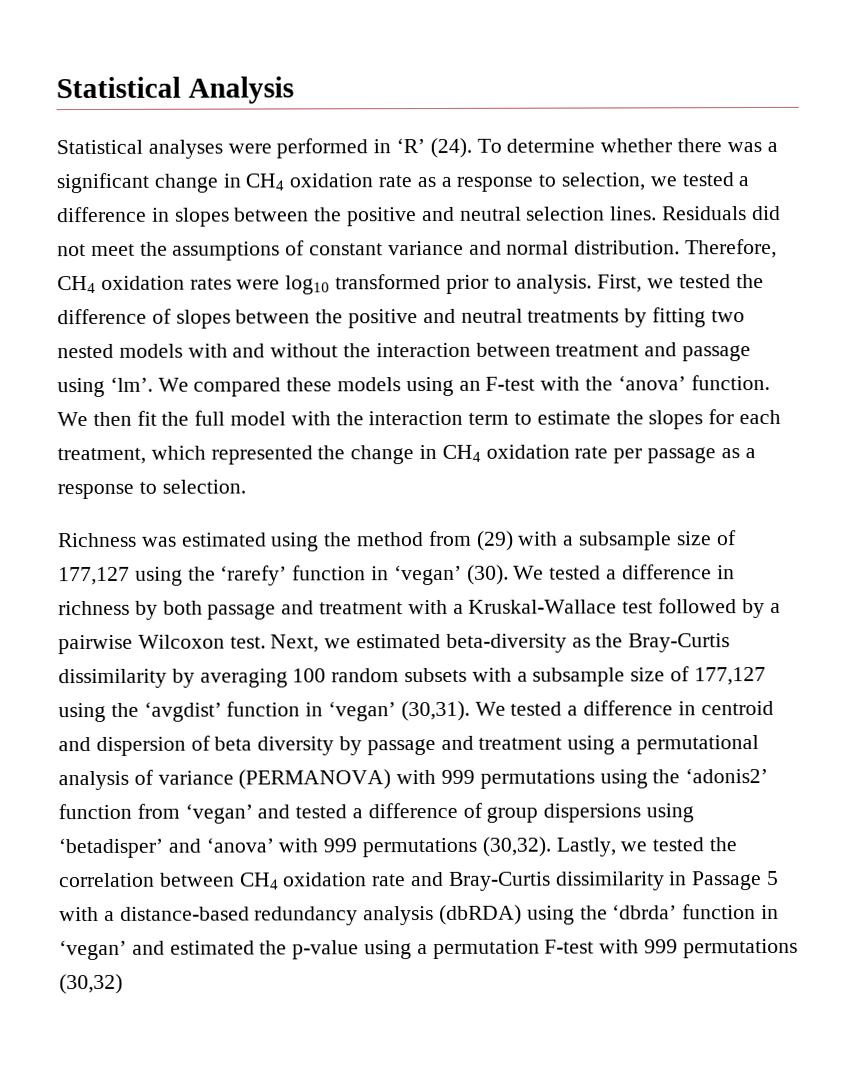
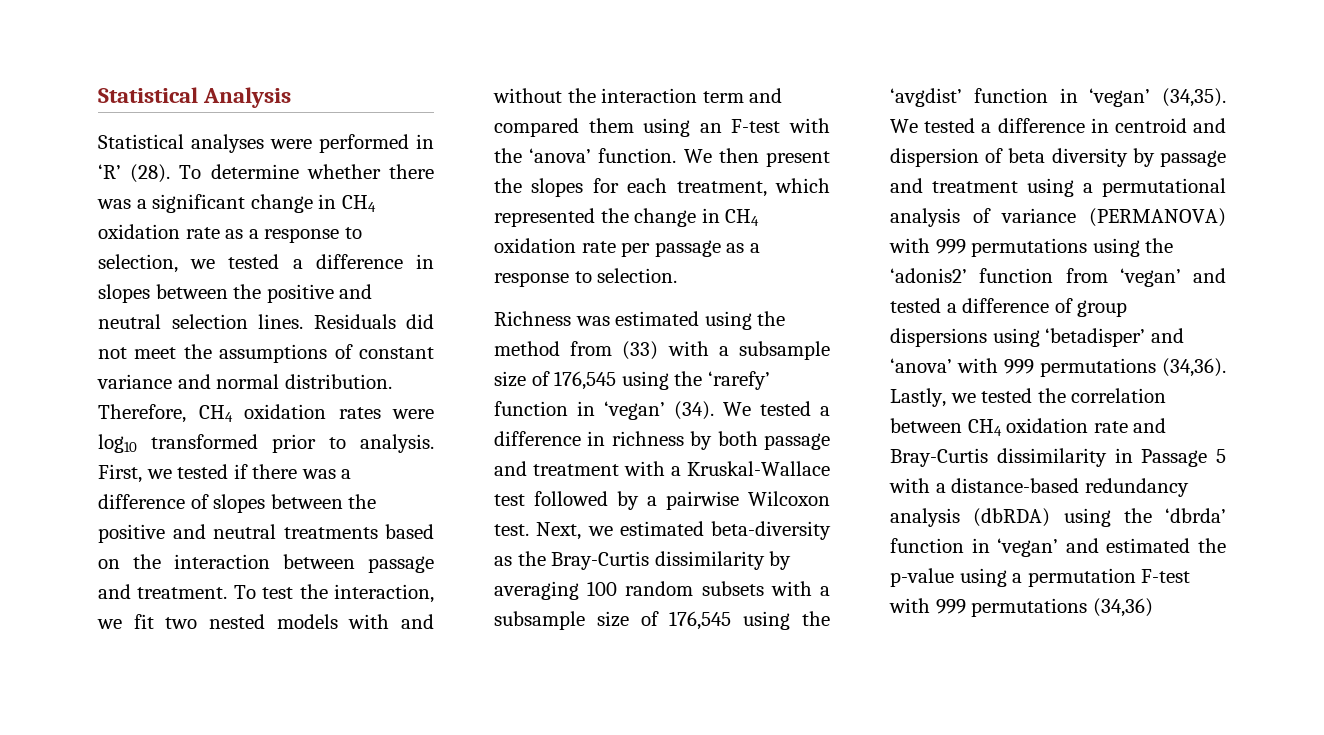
[429,137,472,158] (24). -> [130,164,171,183] (28).
[735,274,764,289] the -> [233,464,352,479] if there was a
[624,307,707,328] by fitting -> [385,524,434,539] [98,554,434,573] [98,584,434,603] [97,614,154,629] based on the interaction between passage and treatment. To test the interaction, we fit
[475,342,752,362] [57,376,402,398] between treatment and passage using ‘lm’. We compared these models -> [702,88,783,103] [494,118,634,137] term and compared them
[136,410,611,426] fit the full model with the interaction term to estimate -> [766,151,830,167] present
[475,530,737,551] [58,566,130,586] (29) with a subsample size of 177,127 -> [622,341,830,360] [494,371,617,390] (33) with a subsample size of 176,545
[466,564,509,585] (30). -> [674,401,714,420] (34).
[693,667,766,686] 177,127 -> [669,611,732,630] 176,545
[400,700,470,722] (30,31). -> [1162,88,1226,107] (34,35).
[481,836,551,857] (30,32). -> [1162,358,1226,377] (34,36).
[59,973,123,995] (30,32) -> [1092,598,1153,617] (34,36)

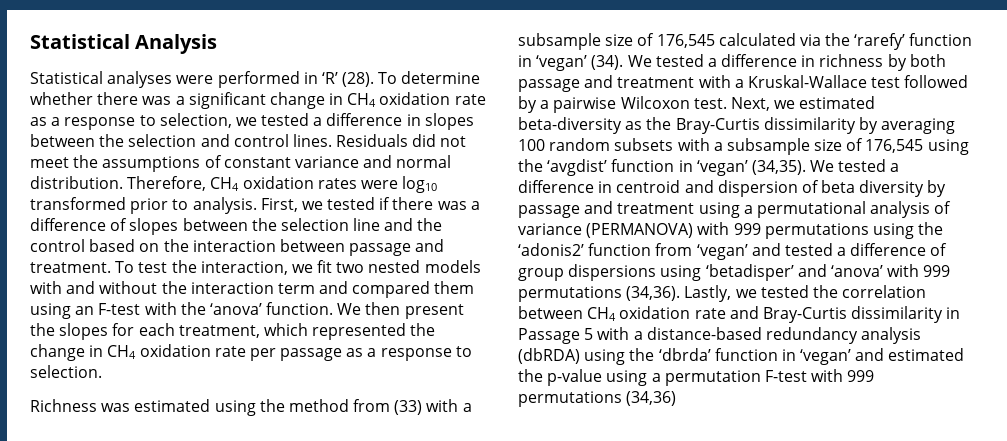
[266,284,373,303] [98,314,248,329] positive and neutral selection -> [128,134,289,147] selection and control
[98,524,378,543] positive and neutral treatments -> [280,218,443,231] [30,239,85,252] selection line and the control
[621,371,669,390] using -> [718,33,821,46] calculated via

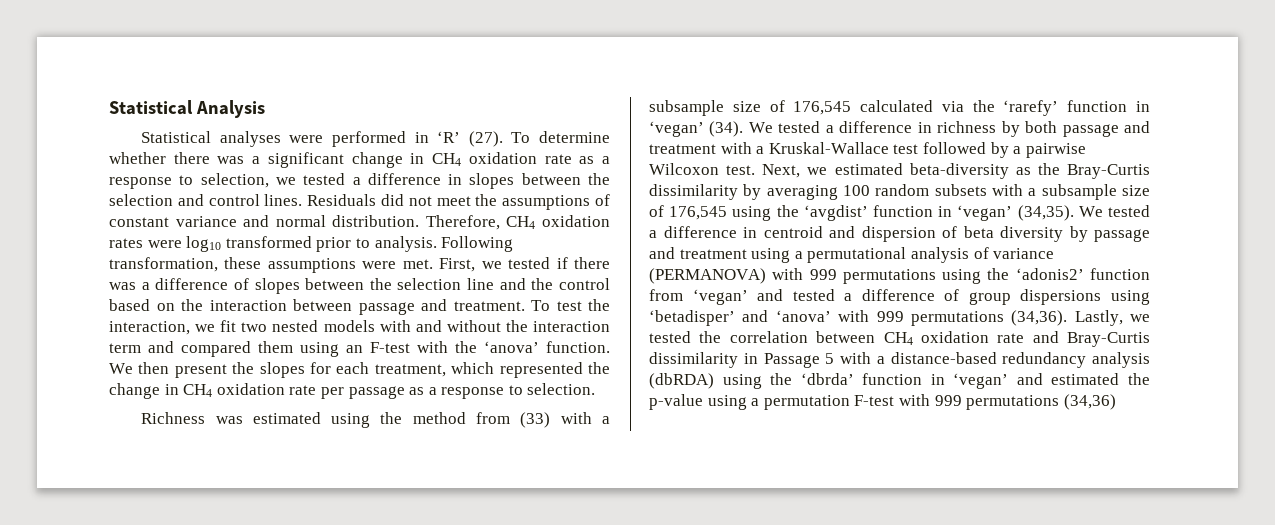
[342,72,375,87] (28). -> [468,131,503,147] (27).
(257, 205) none -> [441,236,514,252] [109,257,433,273] Following transformation, these assumptions were met.

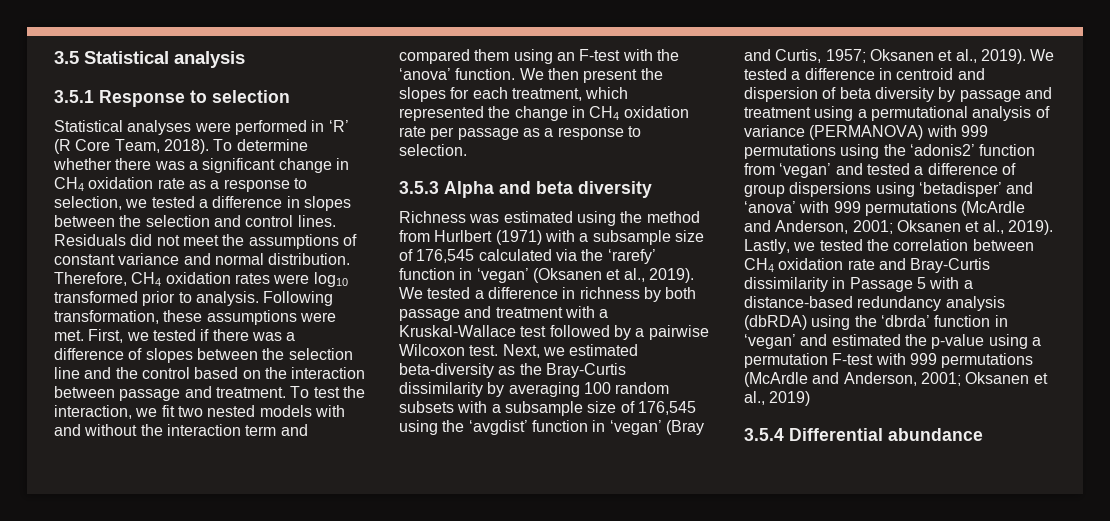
[109,100,265,118] Statistical Analysis -> [54,51,245,68] [54,90,290,107] 3.5 Statistical analysis // 3.5.1 Response to selection
[468,131,503,147] (27). -> [54,139,209,154] (R Core Team, 2018).
(596, 389) none -> [399,181,652,198] // 3.5.3 Alpha and beta diversity
[520,412,551,428] (33) -> [434,230,542,245] Hurlbert (1971)
[709,121,744,137] (34). -> [532,268,694,283] (Oksanen et al., 2019).
[1017,205,1074,221] (34,35). -> [665,420,704,435] [744,49,1026,64] (Bray and Curtis, 1957; Oksanen et al., 2019).
[1011,310,1068,326] (34,36). -> [961,201,1026,216] [744,220,1053,235] (McArdle and Anderson, 2001; Oksanen et al., 2019).
[1063,394,1116,410] (34,36) -> [744,372,1048,387] [744,391,811,406] [744,428,983,441] (McArdle and Anderson, 2001; Oksanen et al., 2019) // 3.5.4 Differential abundance

